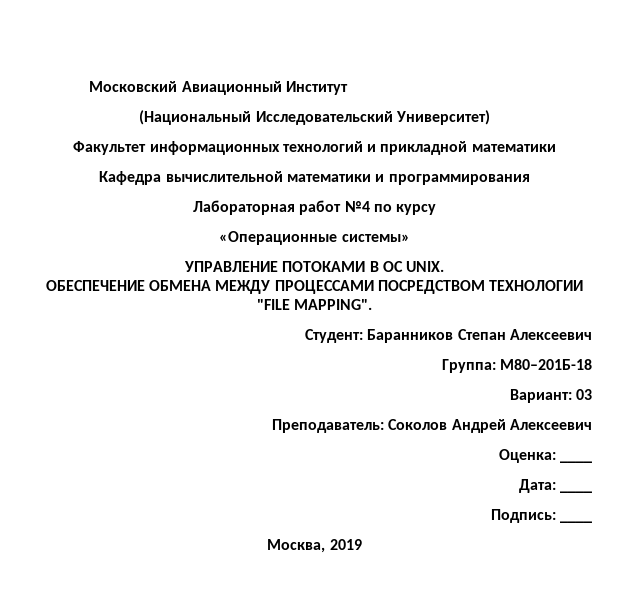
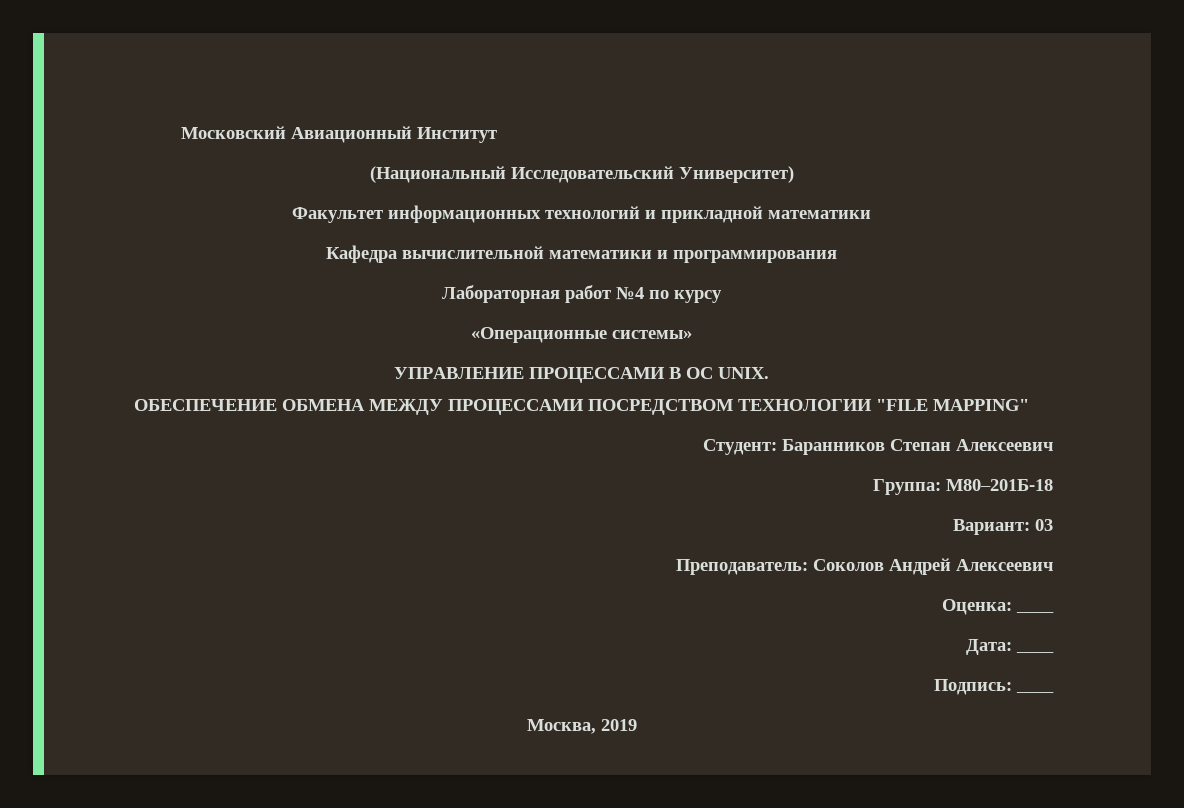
[282,261,366,272] ПОТОКАМИ -> [529,367,665,383] ПРОЦЕССАМИ
[294,299,373,310] MAPPING". -> [933,399,1029,411] MAPPING"

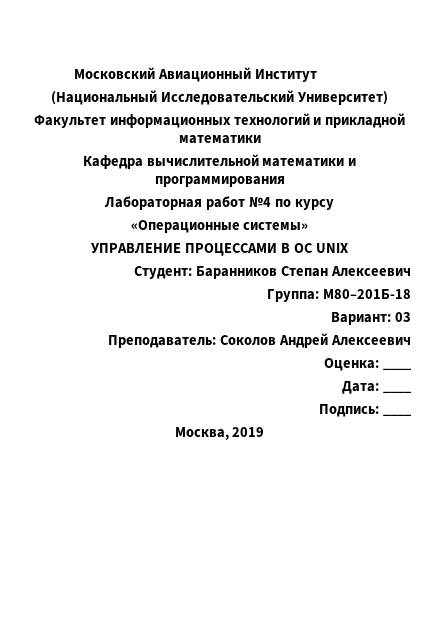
[718,367,769,379] [134,399,1029,415] UNIX. // ОБЕСПЕЧЕНИЕ ОБМЕНА МЕЖДУ ПРОЦЕССАМИ ПОСРЕДСТВОМ ТЕХНОЛОГИИ "FILE MAPPING" -> [315,243,349,253] UNIX

